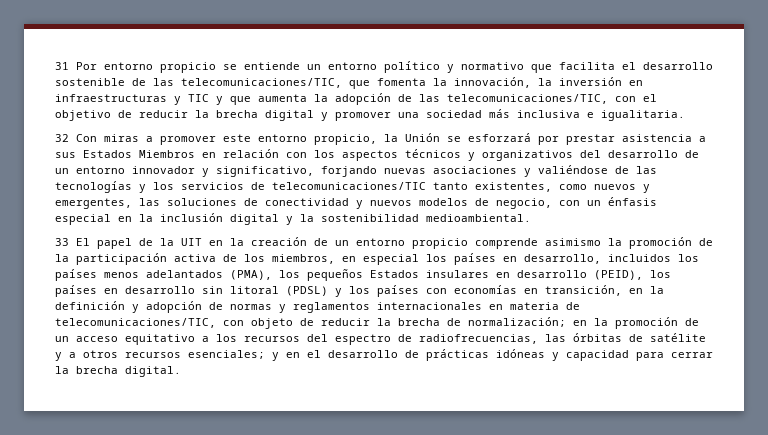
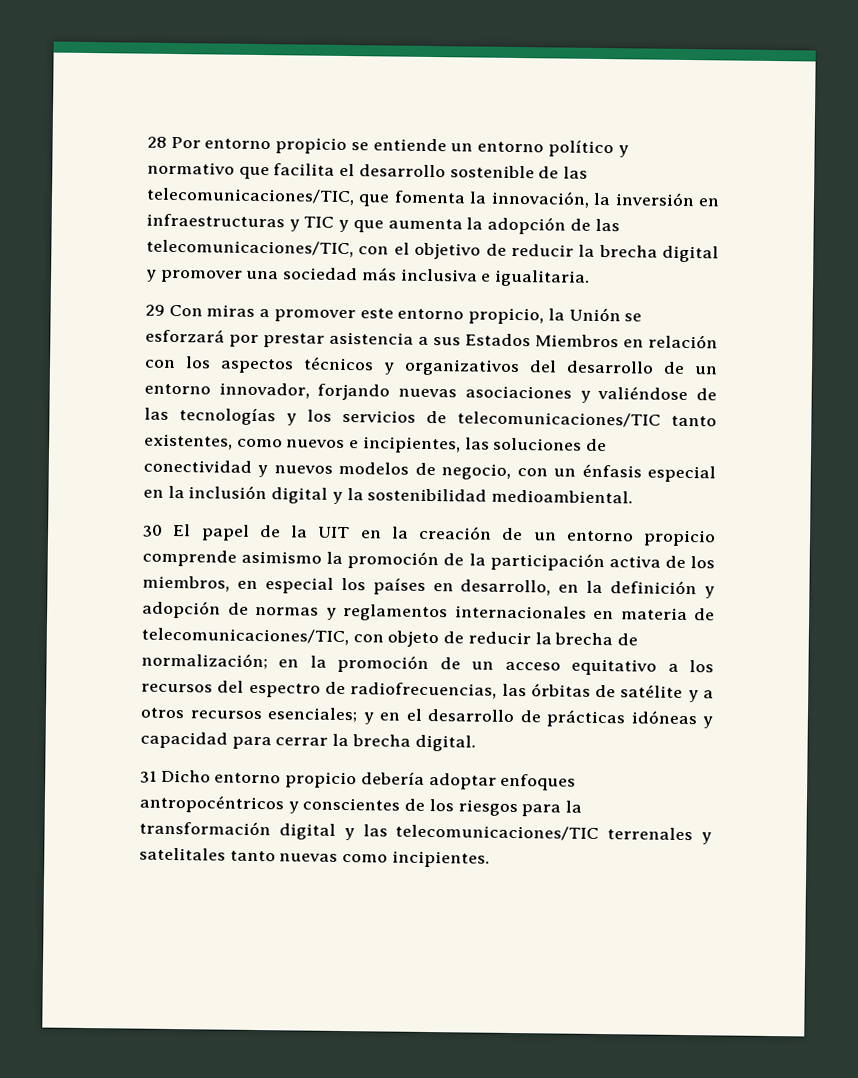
[55,62,69,70] 31 -> [147,136,167,148] 28
[55,134,69,142] 32 -> [145,304,165,316] 29
[132,166,314,177] innovador y significativo, -> [218,382,310,399] innovador,
[643,184,650,193] [55,198,132,209] y emergentes, -> [349,436,461,454] e incipientes,
[55,238,69,246] 33 -> [143,524,163,537] 30
[608,254,699,262] [55,269,671,281] [55,285,622,297] incluidos los países menos adelantados (PMA), los pequeños Estados insulares en desarrollo (PEID), los países en desarrollo sin litoral (PDSL) y los países con economías en transición, -> (552, 587) none
(181, 371) none -> [140,769,577,791] [139,794,583,817] [139,820,713,845] [139,847,490,868] // 31 Dicho entorno propicio debería adoptar enfoques antropocéntricos y conscientes de los riesgos para la transformación digital y las telecomunicaciones/TIC terrenales y satelitales tanto nuevas como incipientes.

